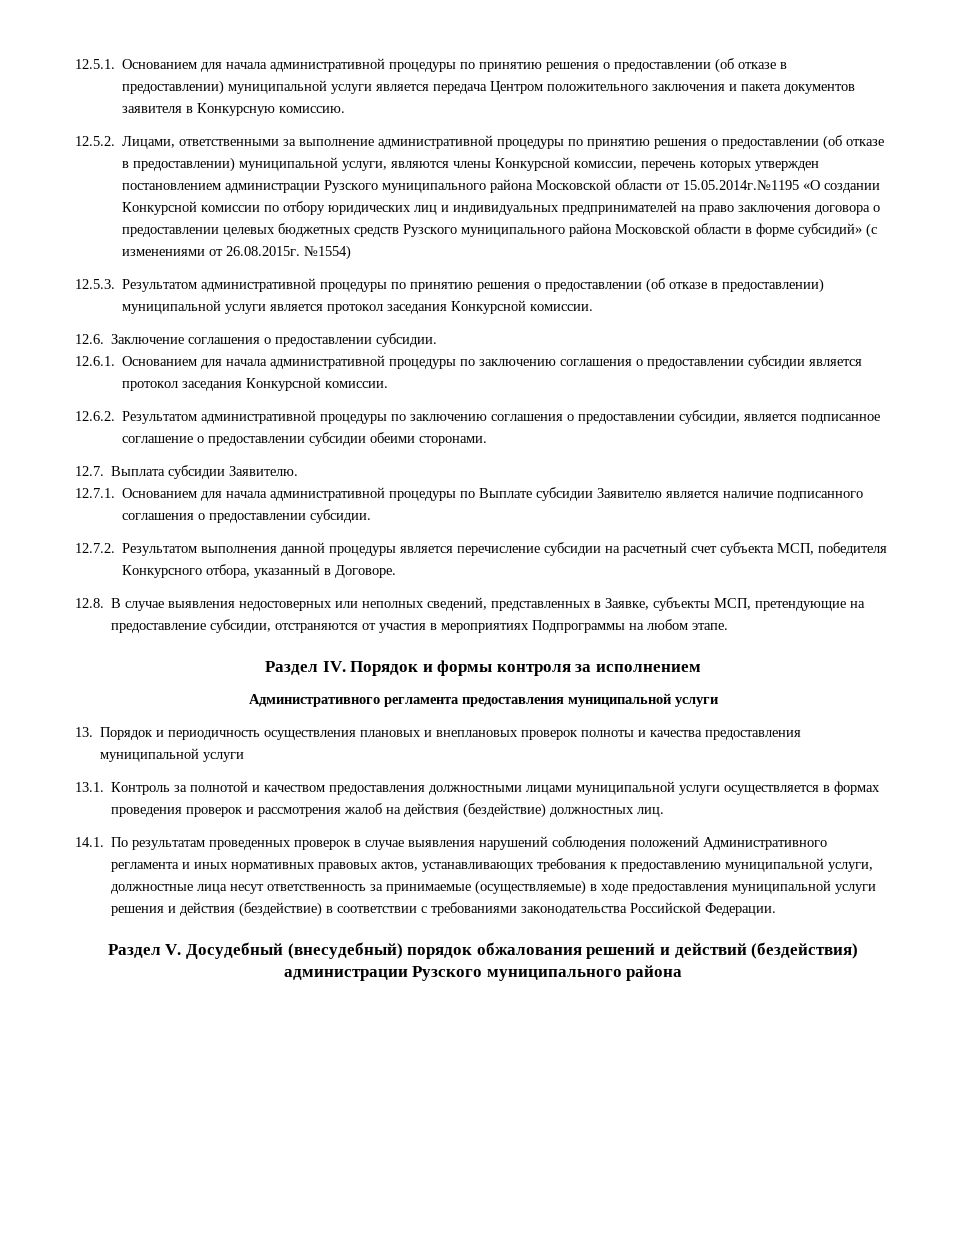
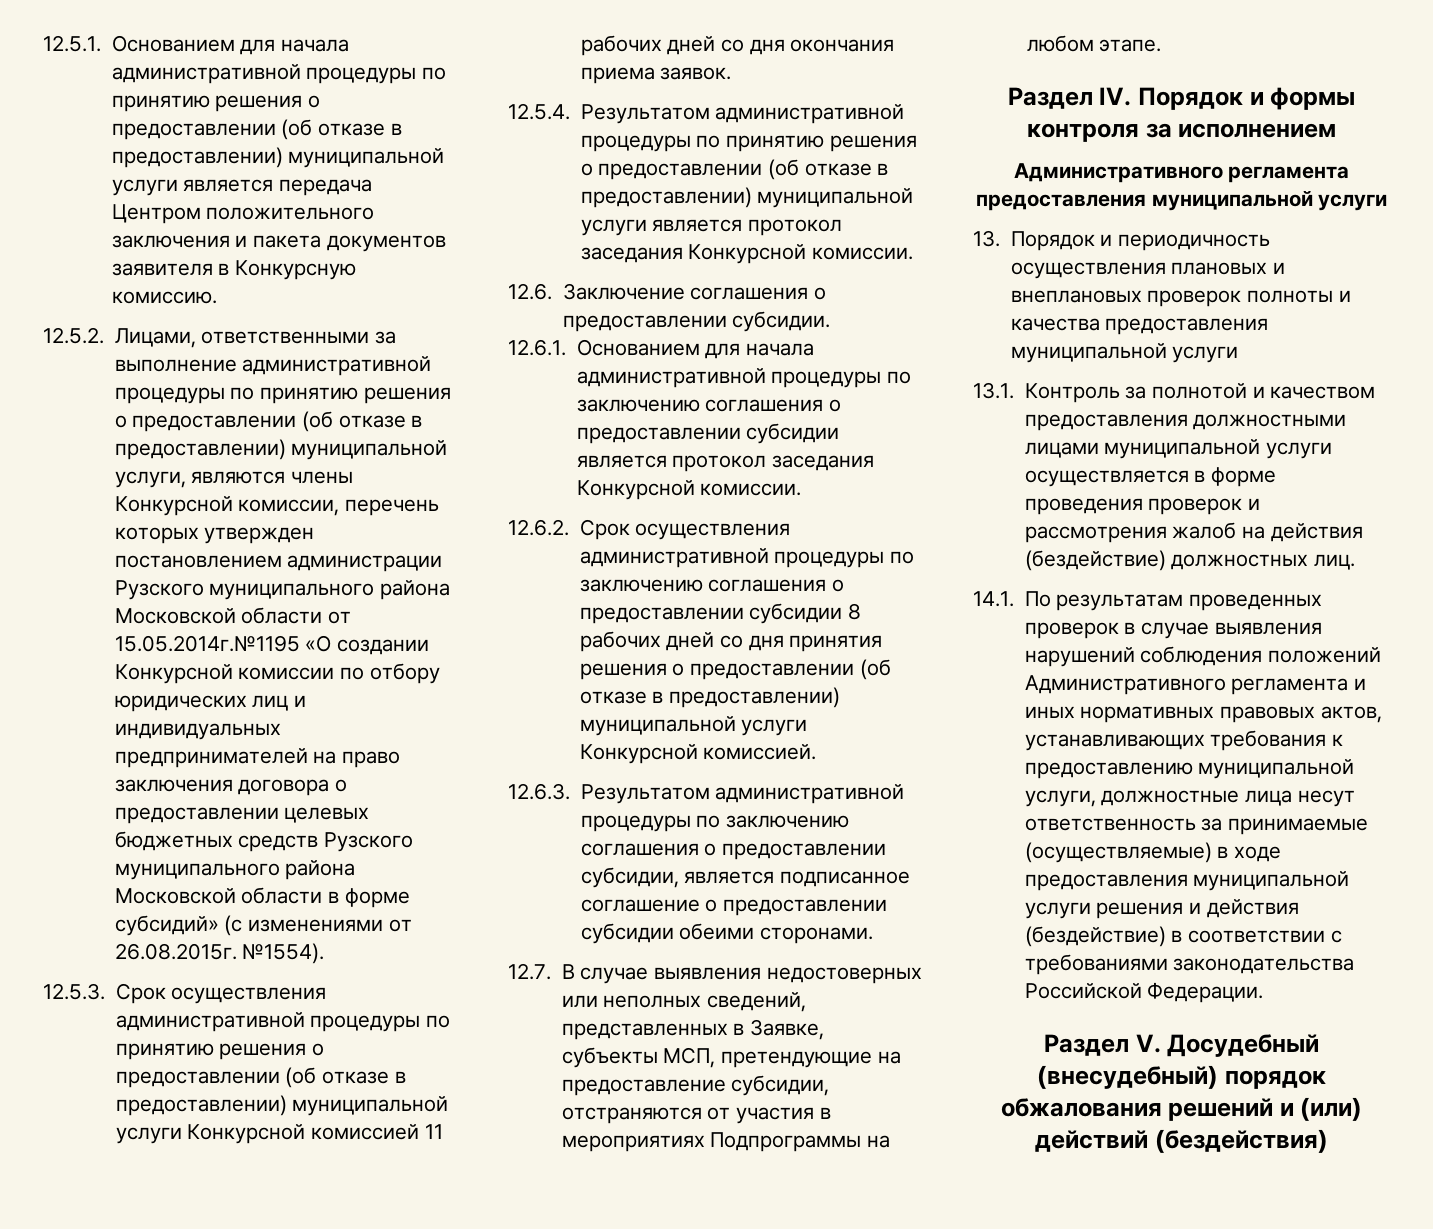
[304,245,352,260] [75,279,115,289] №1554) // 12.5.3. -> [242,943,325,964] [43,983,327,1004] [115,1012,450,1032] [115,1043,324,1060] [115,1067,406,1088] [115,1095,449,1116] [115,1124,443,1144] [580,35,895,56] [580,67,732,84] [508,103,570,120] №1554). // 12.5.3. Срок осуществления административной процедуры по принятию решения о предоставлении (об отказе в предоставлении) муниципальной услуги Конкурсной комиссией 11 рабочих дней со дня окончания приема заявок. // 12.5.4.
(115, 416) none -> [579,519,791,540] [579,548,914,568] [579,579,844,592] [579,603,861,624] [579,631,883,652] [579,659,891,680] [579,687,840,708] [579,716,808,736] [579,744,817,764] [508,783,570,800] Срок осуществления административной процедуры по заключению соглашения о предоставлении субсидии 8 рабочих дней со дня принятия решения о предоставлении (об отказе в предоставлении) муниципальной услуги Конкурсной комиссией. // 12.6.3.
[111,465,299,479] [75,487,864,501] [122,509,372,523] [75,542,888,556] [122,564,397,578] [75,598,104,608] Выплата субсидии Заявителю. // 12.7.1. Основанием для начала административной процедуры по Выплате субсидии Заявителю является наличие подписанного соглашения о предоставлении субсидии. // 12.7.2. Результатом выполнения данной процедуры является перечисление субсидии на расчетный счет субъекта МСП, победителя Конкурсного отбора, указанный в Договоре. // 12.8. -> (551, 971) none
[834,781,881,795] формах -> [1210,467,1276,487] форме
(670, 951) none -> [1300,1097,1363,1121] (или)
[283,965,683,981] администрации Рузского муниципального района -> (1328, 1141) none

